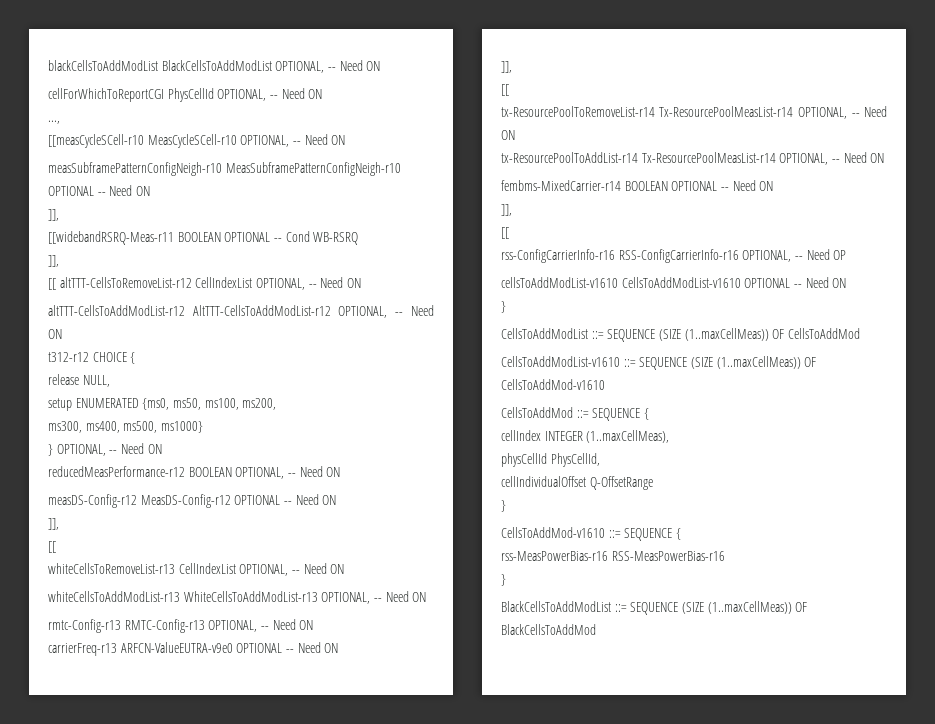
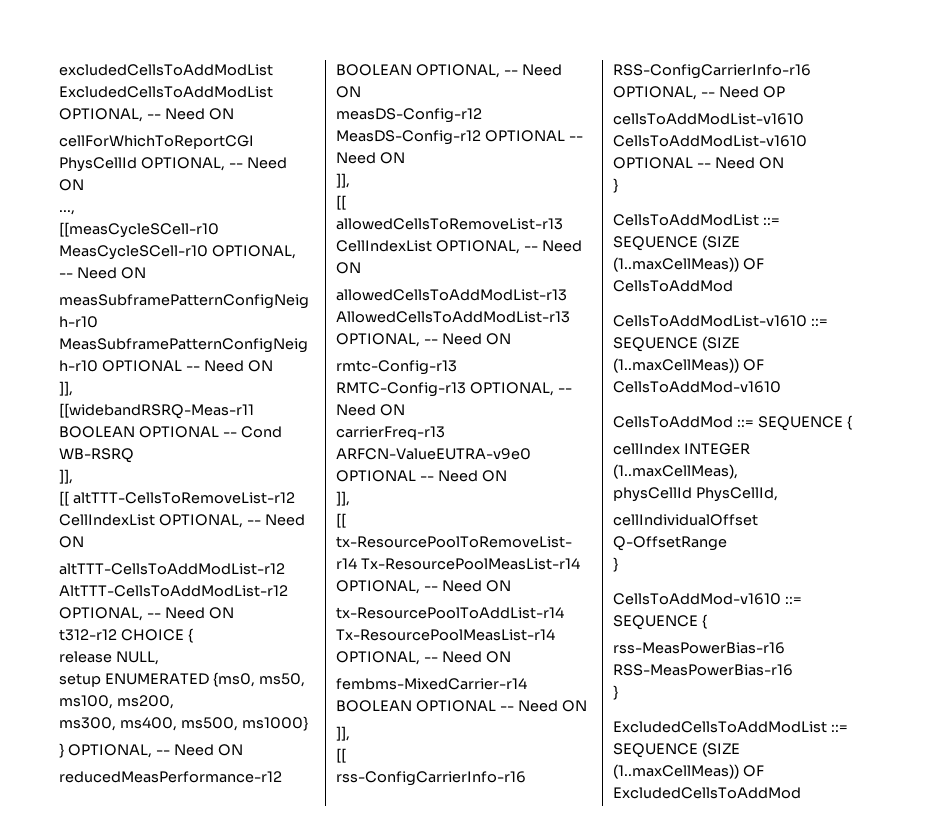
[48,60,272,71] blackCellsToAddModList BlackCellsToAddModList -> [59,64,273,76] [59,86,273,98] excludedCellsToAddModList ExcludedCellsToAddModList
[48,563,345,576] [48,591,318,602] whiteCellsToRemoveList-r13 CellIndexList OPTIONAL, -- Need ON // whiteCellsToAddModList-r13 WhiteCellsToAddModList-r13 -> [336,218,563,230] [336,240,582,254] [336,262,361,274] [336,289,567,301] [336,311,570,323] allowedCellsToRemoveList-r13 CellIndexList OPTIONAL, -- Need ON // allowedCellsToAddModList-r13 AllowedCellsToAddModList-r13
[501,601,808,615] [501,624,596,635] BlackCellsToAddModList ::= SEQUENCE (SIZE (1..maxCellMeas)) OF BlackCellsToAddMod -> [613,721,848,733] [613,742,740,758] [613,764,764,779] [613,787,801,799] ExcludedCellsToAddModList ::= SEQUENCE (SIZE (1..maxCellMeas)) OF ExcludedCellsToAddMod

